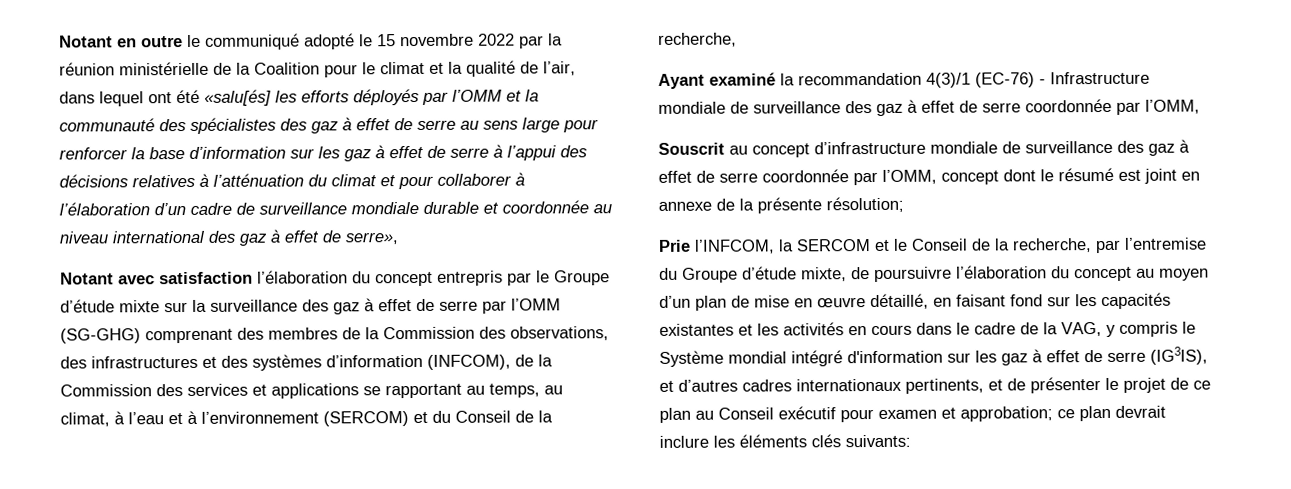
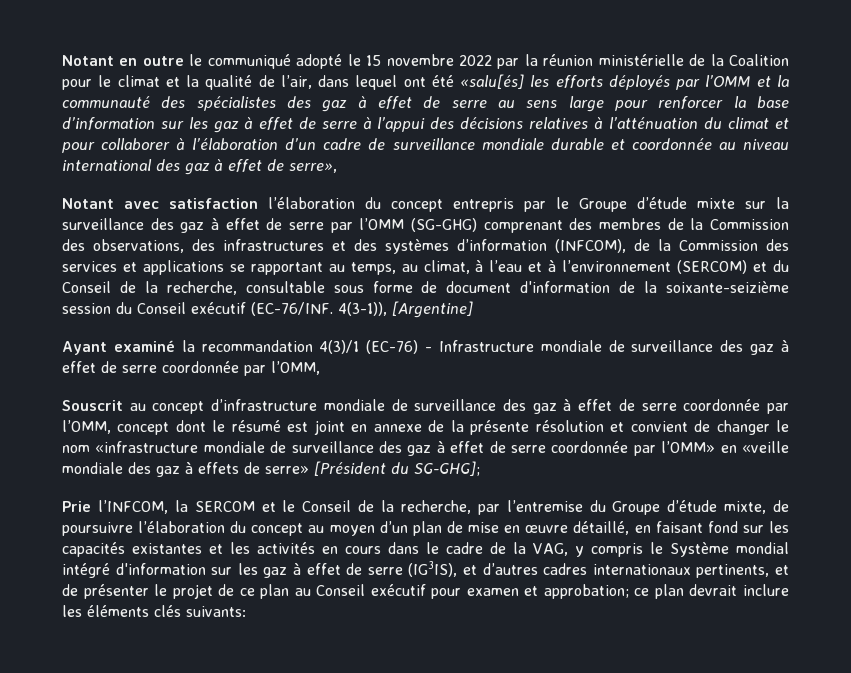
(737, 39) none -> [245,281,789,293] [62,301,473,318] consultable sous forme de document d'information de la soixante-seizième session du Conseil exécutif (EC-76/INF. 4(3-1)), [Argentine]
[826,196,904,213] résolution; -> [535,420,790,435] [62,441,789,456] [62,461,480,477] résolution et convient de changer le nom «infrastructure mondiale de surveillance des gaz à effet de serre coordonnée par l’OMM» en «veille mondiale des gaz à effets de serre» [Président du SG-GHG];

